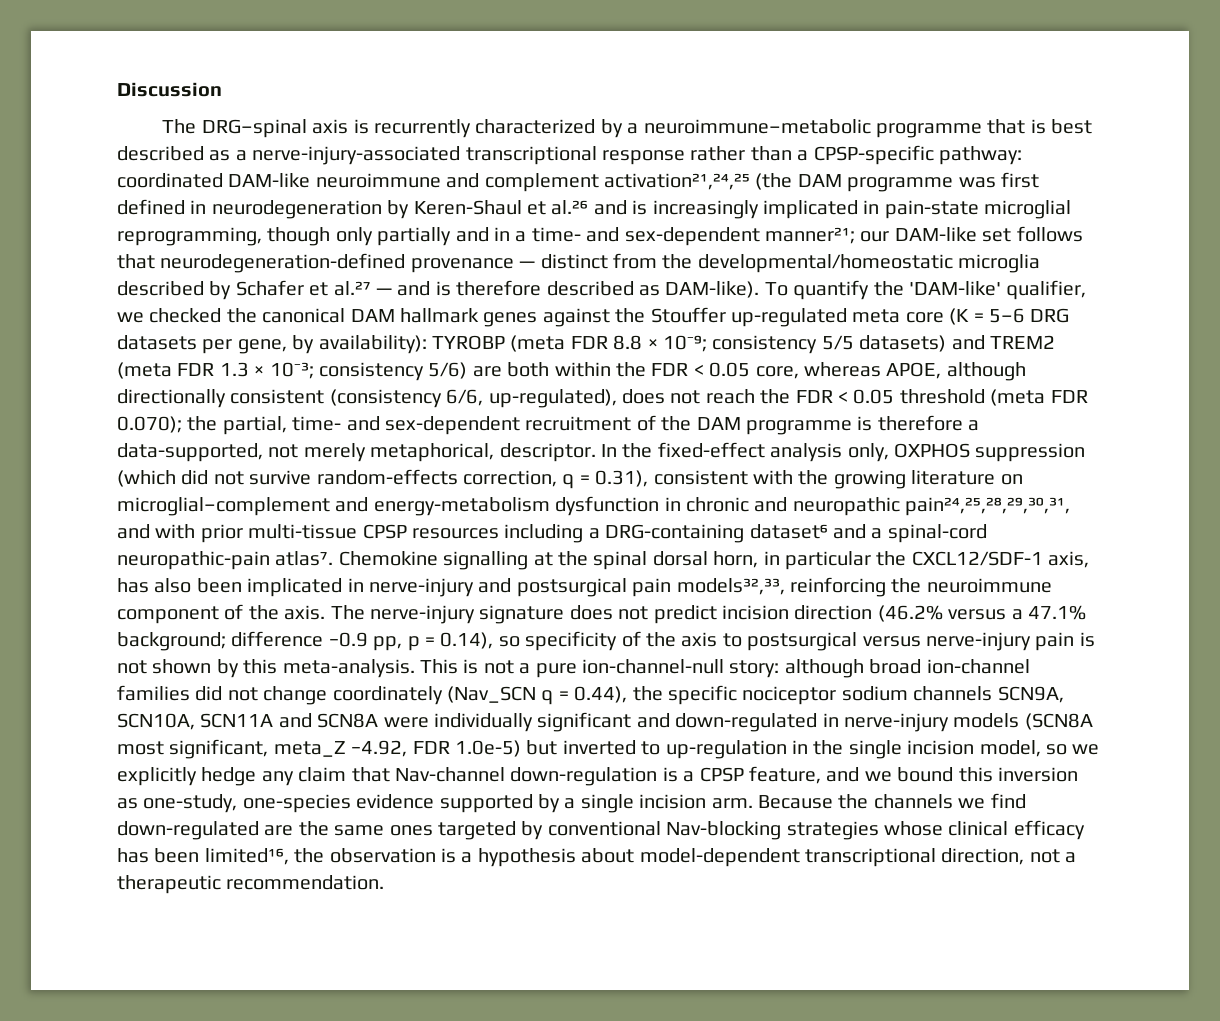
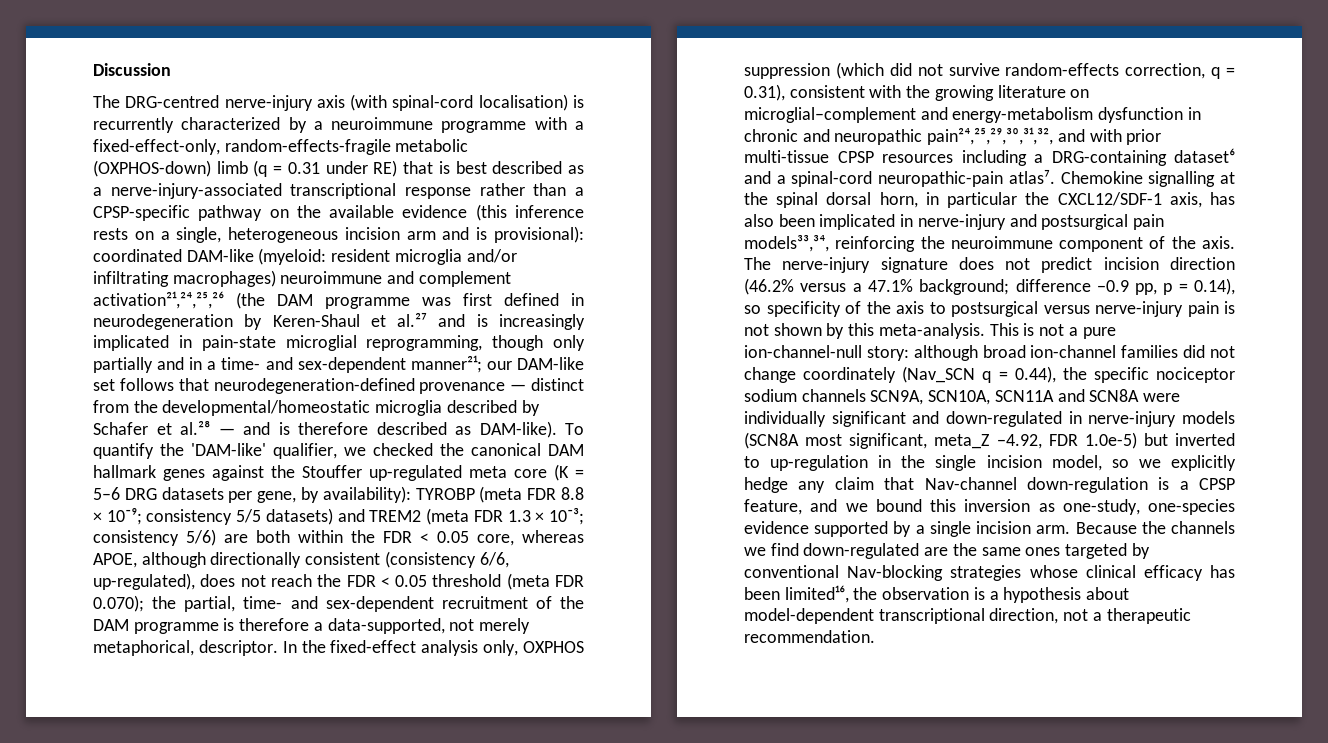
[201,119,349,138] DRG–spinal axis -> [125,94,568,111] DRG-centred nerve-injury axis (with spinal-cord localisation)
[643,119,982,138] neuroimmune–metabolic programme -> [331,117,584,133] [93,139,469,155] [93,160,398,177] neuroimmune programme with a fixed-effect-only, random-effects-fragile metabolic (OXPHOS-down) limb (q = 0.31 under RE)
[938,146,1022,165] [117,173,311,188] pathway: coordinated DAM-like -> [198,204,584,221] [93,226,584,243] [93,248,517,265] [93,270,276,287] pathway on the available evidence (this inference rests on a single, heterogeneous incision arm and is provisional): coordinated DAM-like (myeloid: resident microglia and/or infiltrating macrophages)
[604,173,750,190] activation²¹,²⁴,²⁵ -> [93,291,224,309] activation²¹,²⁴,²⁵,²⁶
[551,200,589,215] al.²⁶ -> [397,312,428,327] al.²⁷
[333,281,371,296] al.²⁷ -> [180,420,210,435] al.²⁸
[905,497,1071,516] pain²⁴,²⁵,²⁸,²⁹,³⁰,³¹, -> [927,127,1054,145] pain²⁴,²⁵,²⁹,³⁰,³¹,³²,
[676,578,785,595] models³²,³³, -> [744,234,829,252] models³³,³⁴,

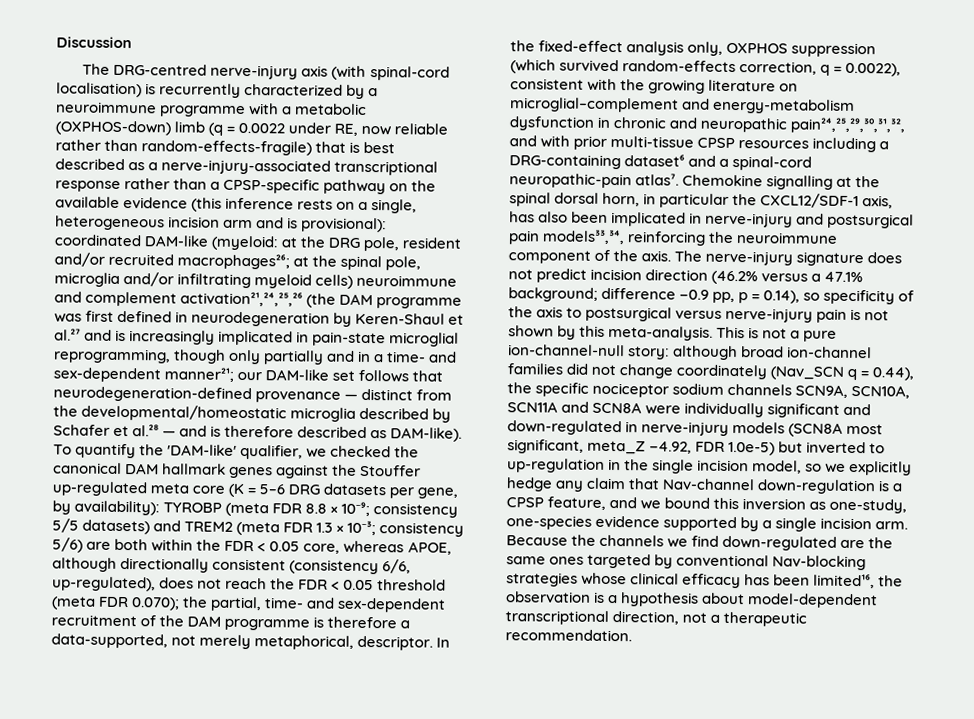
[93,139,391,155] fixed-effect-only, random-effects-fragile -> (293, 110) none
[287,160,398,177] 0.31 under RE) -> [238,122,449,136] [55,139,313,156] 0.0022 under RE, now reliable rather than random-effects-fragile)
[331,249,391,262] resident -> [281,236,462,252] [54,252,422,271] at the DRG pole, resident and/or recruited macrophages²⁶; at the spinal pole,
[172,270,276,287] macrophages) -> [254,274,354,289] myeloid cells)
[889,63,1000,76] did not survive -> [559,59,620,72] survived
[744,84,785,101] 0.31), -> [845,62,902,77] 0.0022),

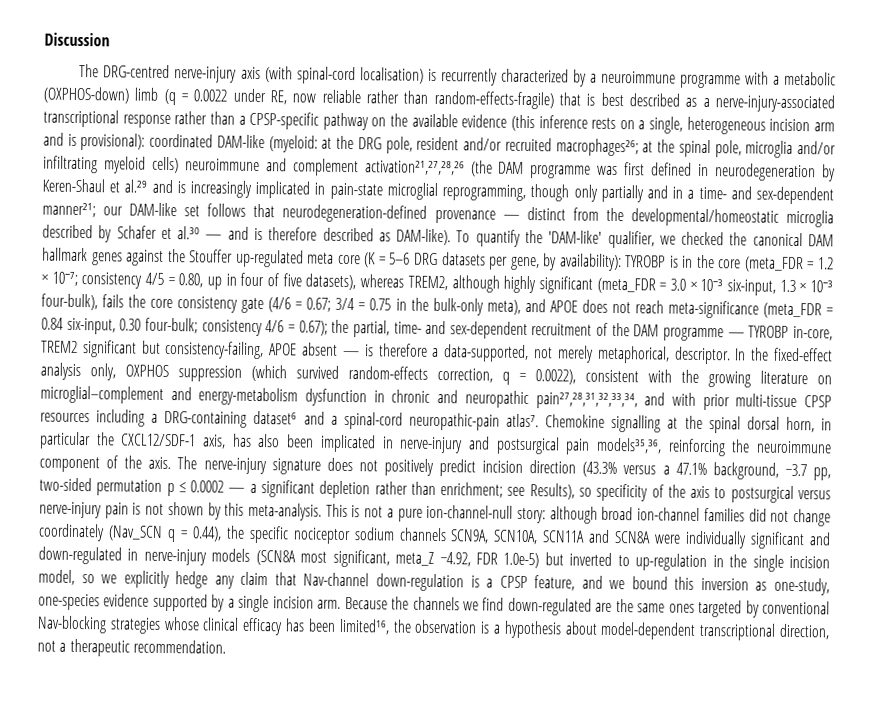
[180,291,304,307] activation²¹,²⁴,²⁵,²⁶ -> [364,160,465,176] activation²¹,²⁷,²⁸,²⁶
[54,328,81,341] al.²⁷ -> [124,179,148,193] al.²⁹
[132,424,160,437] al.²⁸ -> [177,226,201,240] al.³⁰
[225,501,459,518] [52,518,465,537] [52,537,452,555] [52,557,412,575] [52,576,447,592] [51,596,181,611] (meta FDR 8.8 × 10⁻⁹; consistency 5/5 datasets) and TREM2 (meta FDR 1.3 × 10⁻³; consistency 5/6) are both within the FDR < 0.05 core, whereas APOE, although directionally consistent (consistency 6/6, up-regulated), does not reach the FDR < 0.05 threshold (meta FDR 0.070); -> [669,254,834,273] [41,271,833,296] [41,293,834,319] [41,317,328,337] is in the core (meta_FDR = 1.2 × 10⁻⁷; consistency 4/5 = 0.80, up in four of five datasets), whereas TREM2, although highly significant (meta_FDR = 3.0 × 10⁻³ six-input, 1.3 × 10⁻³ four-bulk), fails the core consistency gate (4/6 = 0.67; 3/4 = 0.75 in the bulk-only meta), and APOE does not reach meta-significance (meta_FDR = 0.84 six-input, 0.30 four-bulk; consistency 4/6 = 0.67);
(311, 624) none -> [727,325,833,341] [41,340,360,360] — TYROBP in-core, TREM2 significant but consistency-failing, APOE absent —
[790,117,906,134] pain²⁴,²⁵,²⁹,³⁰,³¹,³², -> [535,392,638,410] pain²⁷,²⁸,³¹,³²,³³,³⁴,
[542,229,626,245] models³³,³⁴, -> [595,437,662,454] models³⁵,³⁶,
(533, 274) none -> [383,458,434,476] positively
[711,270,759,285] (46.2% -> [582,461,618,478] (43.3%
[508,287,801,304] background; difference −0.9 pp, p = 0.14), -> [712,462,831,481] [39,477,575,500] background, −3.7 pp, two-sided permutation p ≤ 0.0002 — a significant depletion rather than enrichment; see Results),

